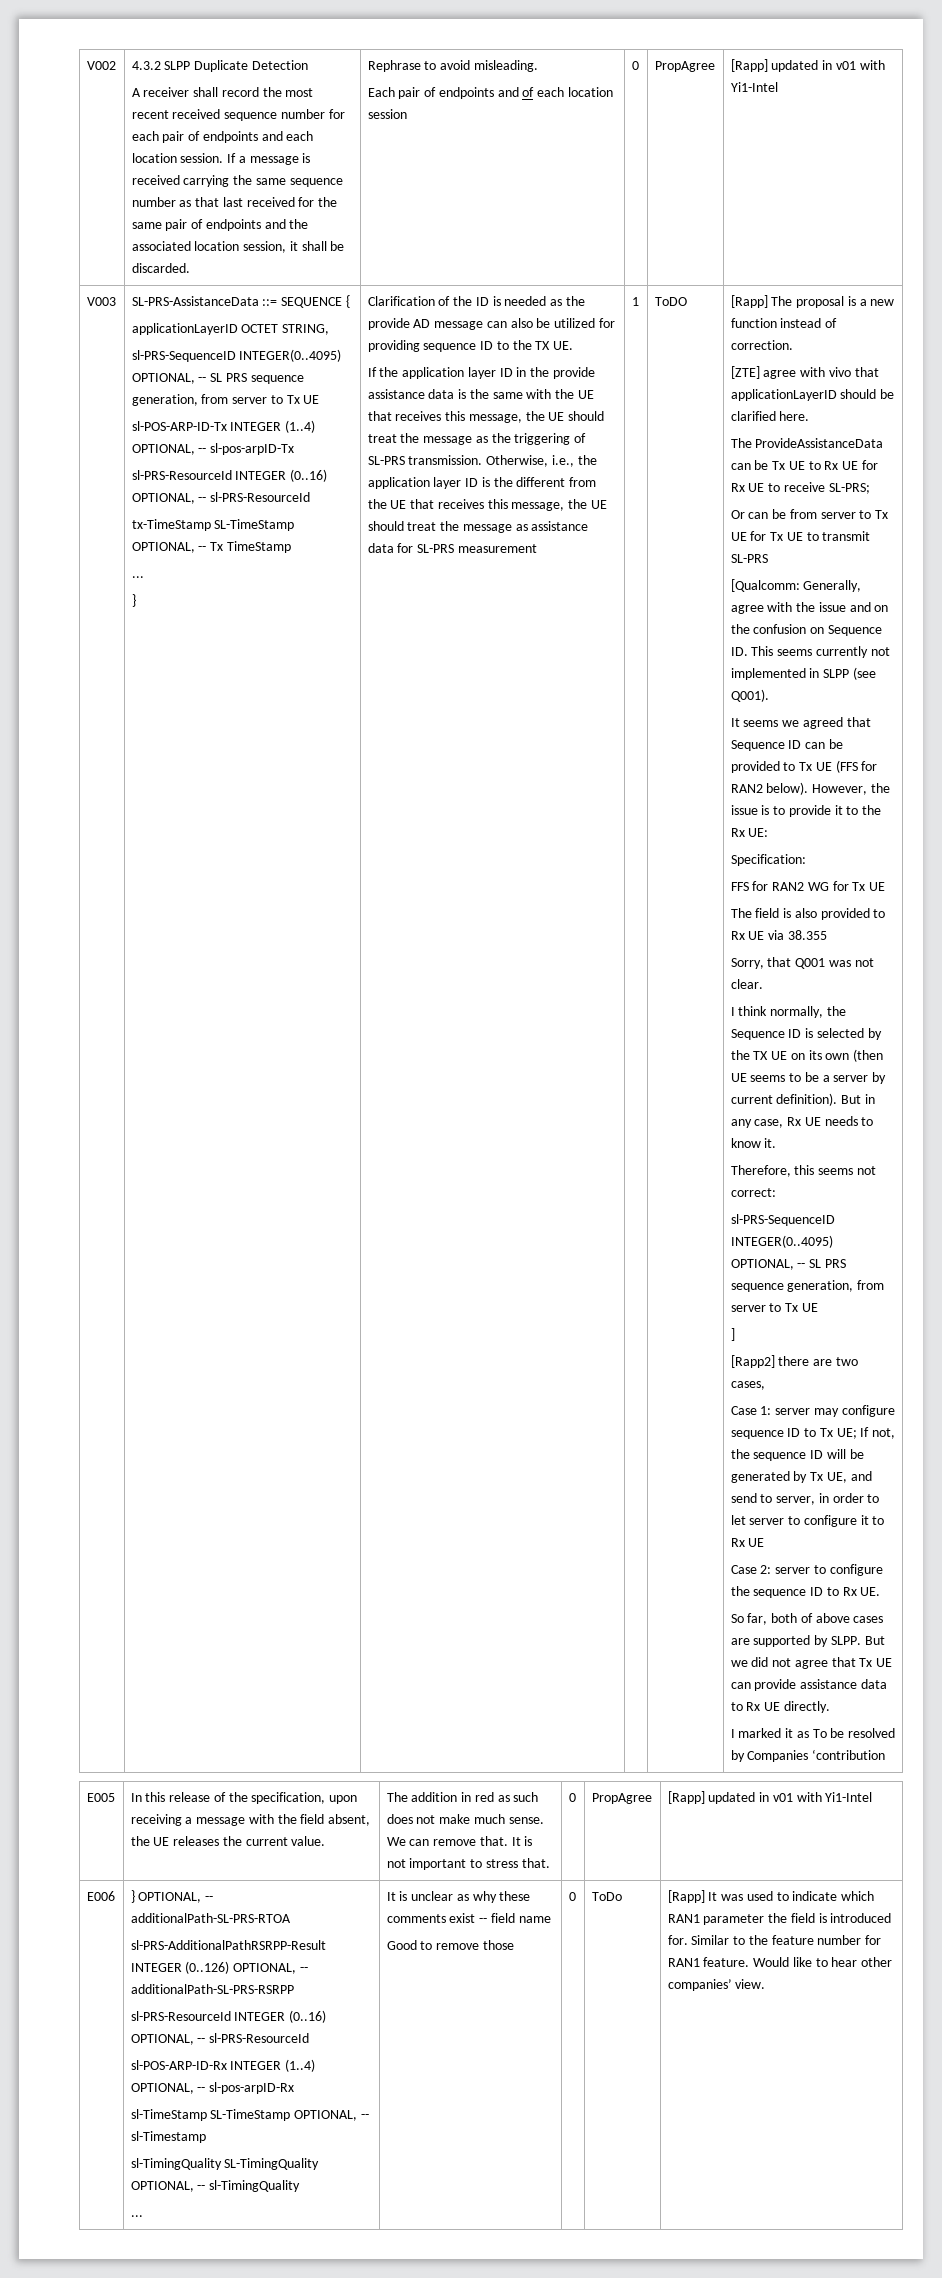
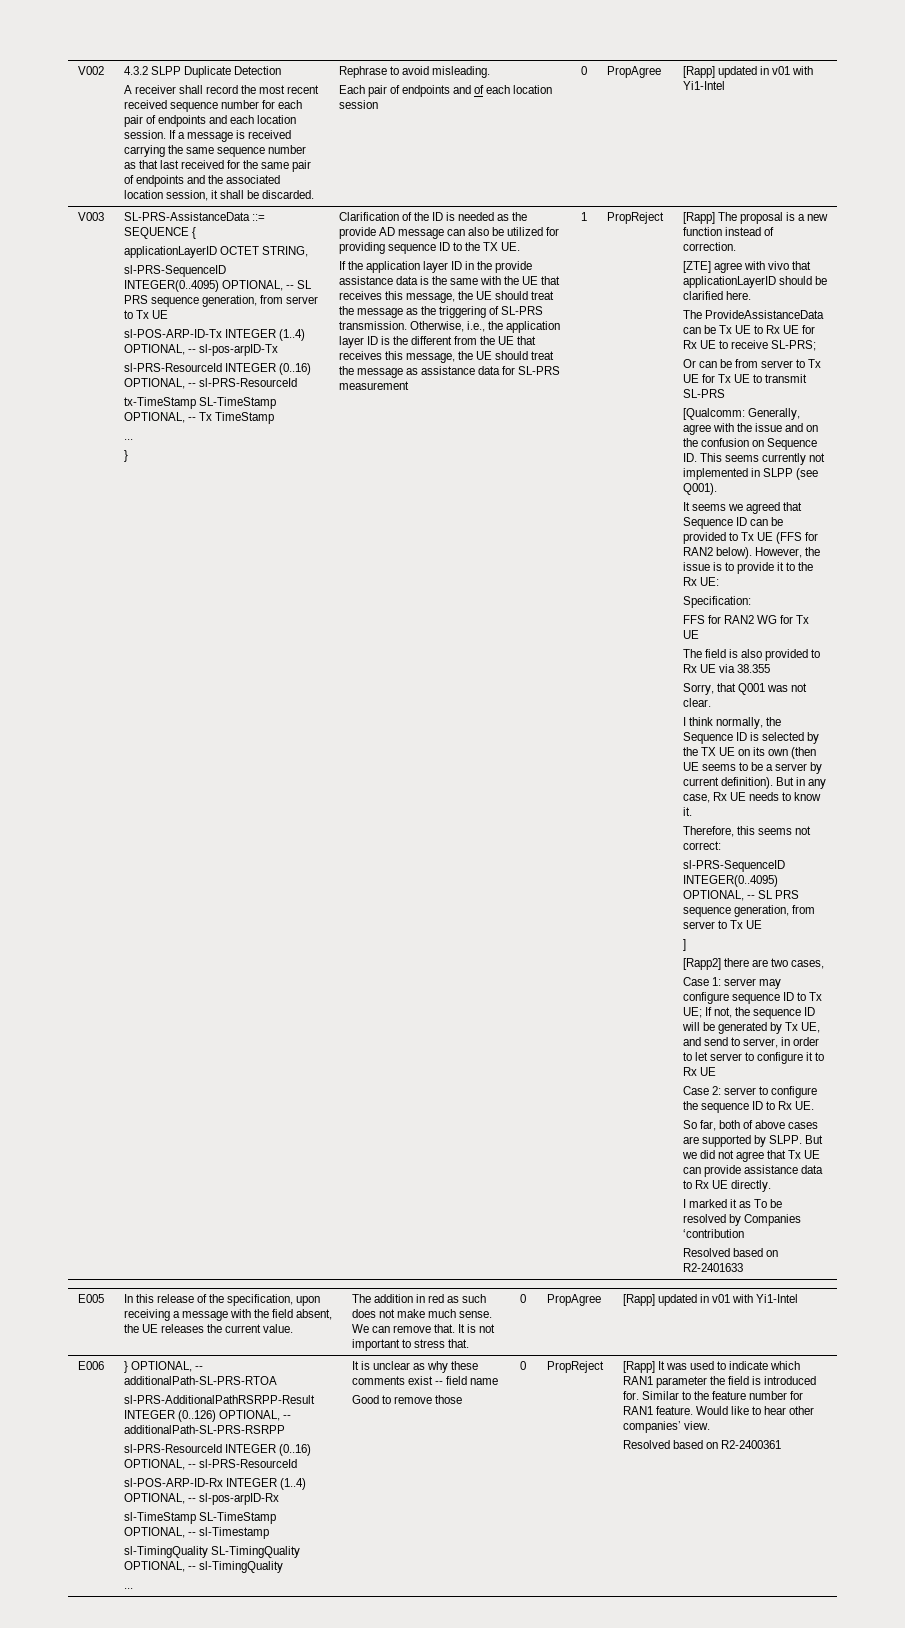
[654,297,687,306] ToDO -> [606,212,664,224] PropReject
(886, 1754) none -> [682,1248,778,1257] [682,1263,743,1272] // Resolved based on R2-2401633
[591,1892,622,1901] ToDo -> [546,1361,604,1373] PropReject
(766, 1984) none -> [622,1440,781,1449] // Resolved based on R2-2400361

